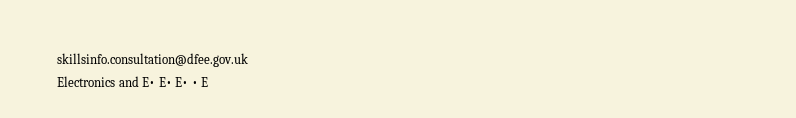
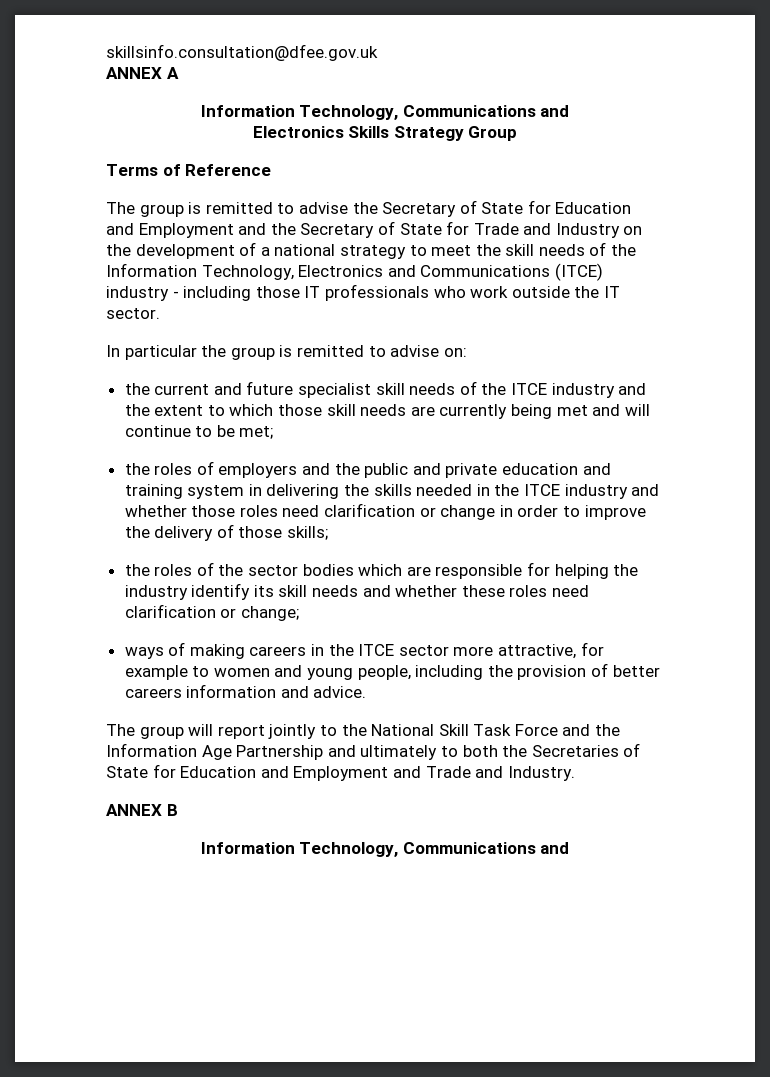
[57,76,209,87] Electronics and E• E• E• • E -> [106,67,179,79] [200,105,570,120] [252,126,518,141] [106,164,272,176] [106,200,632,217] [106,221,643,238] [106,242,637,259] [106,263,603,281] [106,284,620,301] [106,308,160,319] [106,345,467,360] [124,381,647,398] [124,404,650,419] [124,425,274,439] [124,461,611,478] [124,484,660,499] [124,503,646,520] [124,524,329,541] [124,562,639,579] [124,583,590,600] [124,604,299,621] [124,642,604,659] [124,663,660,680] [124,684,367,698] [106,724,621,739] [106,743,641,760] [106,764,575,781] [106,804,178,816] [200,842,570,857] ANNEX A // Information Technology, Communications and // Electronics Skills Strategy Group // Terms of Reference // The group is remitted to advise the Secretary of State for Education and Employment and the Secretary of State for Trade and Industry on the development of a national strategy to meet the skill needs of the Information Technology, Electronics and Communications (ITCE) industry - including those IT professionals who work outside the IT sector. // In particular the group is remitted to advise on: // the current and future specialist skill needs of the ITCE industry and the extent to which those skill needs are currently being met and will continue to be met; // the roles of employers and the public and private education and training system in delivering the skills needed in the ITCE industry and whether those roles need clarification or change in order to improve the delivery of those skills; // the roles of the sector bodies which are responsible for helping the industry identify its skill needs and whether these roles need clarification or change; // ways of making careers in the ITCE sector more attractive, for example to women and young people, including the provision of better careers information and advice. // The group will report jointly to the National Skill Task Force and the Information Age Partnership and ultimately to both the Secretaries of State for Education and Employment and Trade and Industry. // ANNEX B // Information Technology, Communications and

